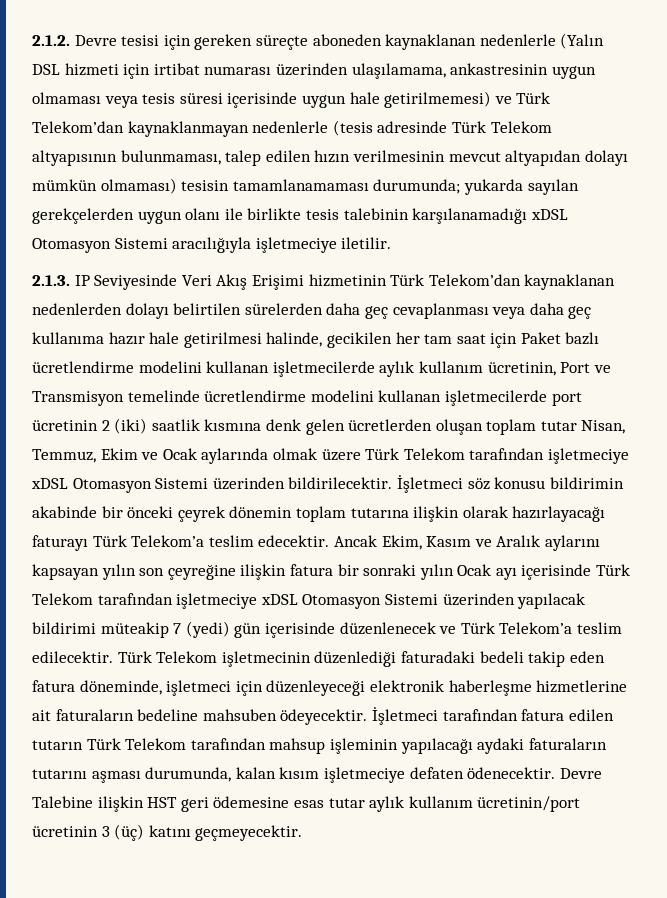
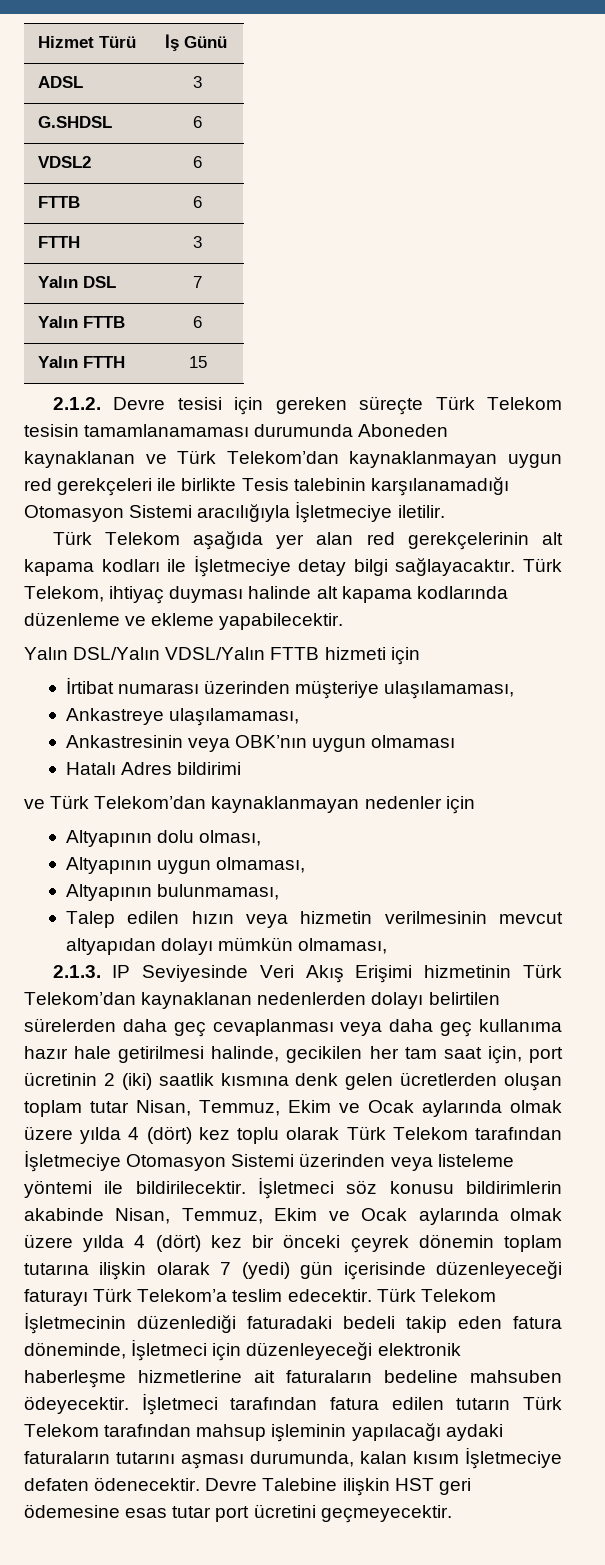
(32, 40) none -> [37,36,136,48] [164,34,227,51] [37,76,83,88] [193,76,202,88] [37,116,112,128] [193,116,202,128] [37,156,91,168] [193,156,202,168] [37,196,80,208] [193,196,202,208] [37,236,80,248] [193,236,202,248] [37,276,116,288] [193,276,202,288] [37,316,125,328] [193,316,202,328] [37,356,125,368] [188,356,207,368] Hizmet Türü | İş Günü // ADSL | 3 // G.SHDSL | 6 // VDSL2 | 6 // FTTB | 6 // FTTH | 3 // Yalın DSL | 7 // Yalın FTTB | 6 // Yalın FTTH | 15 //
[312,33,605,50] [32,63,596,79] [32,91,551,108] [32,120,552,137] [32,150,117,166] aboneden kaynaklanan nedenlerle (Yalın DSL hizmeti için irtibat numarası üzerinden ulaşılamama, ankastresinin uygun olmaması veya tesis süresi içerisinde uygun hale getirilmemesi) ve Türk Telekom’dan kaynaklanmayan nedenlerle (tesis adresinde Türk Telekom altyapısının -> [435,396,562,410] [24,424,449,437] [24,450,562,468] [24,477,509,496] [24,501,445,523] [52,531,563,550] [24,555,562,577] [24,586,508,604] [24,612,344,630] [24,647,420,665] [65,677,515,699] [65,708,300,726] [65,735,456,752] [65,762,242,775] [24,795,475,814] [65,830,262,847] [65,857,306,874] [65,884,152,901] Türk Telekom tesisin tamamlanamaması durumunda Aboneden kaynaklanan ve Türk Telekom’dan kaynaklanmayan uygun red gerekçeleri ile birlikte Tesis talebinin karşılanamadığı Otomasyon Sistemi aracılığıyla İşletmeciye iletilir. // Türk Telekom aşağıda yer alan red gerekçelerinin alt kapama kodları ile İşletmeciye detay bilgi sağlayacaktır. Türk Telekom, ihtiyaç duyması halinde alt kapama kodlarında düzenleme ve ekleme yapabilecektir. // Yalın DSL/Yalın VDSL/Yalın FTTB hizmeti için // İrtibat numarası üzerinden müşteriye ulaşılamaması, // Ankastreye ulaşılamaması, // Ankastresinin veya OBK’nın uygun olmaması // Hatalı Adres bildirimi // ve Türk Telekom’dan kaynaklanmayan nedenler için // Altyapının dolu olması, // Altyapının uygun olmaması, // Altyapının
[225,150,262,166] talep -> [65,911,115,928] // Talep
(351, 156) none -> [245,911,373,928] veya hizmetin
[100,178,579,195] [32,208,568,224] [32,237,392,253] olmaması) tesisin tamamlanamaması durumunda; yukarda sayılan gerekçelerden uygun olanı ile birlikte tesis talebinin karşılanamadığı xDSL Otomasyon Sistemi aracılığıyla işletmeciye iletilir. -> [298,938,388,954] olmaması,
[490,332,600,348] [32,361,611,377] [32,390,547,406] için Paket bazlı ücretlendirme modelini kullanan işletmecilerde aylık kullanım ücretinin, Port ve Transmisyon temelinde ücretlendirme modelini kullanan işletmecilerde -> [487,1046,522,1064] için,
[365,448,629,464] [31,475,624,493] [32,506,97,518] Türk Telekom tarafından işletmeciye xDSL Otomasyon Sistemi üzerinden bildirilecektir. İşletmeci söz konusu bildirimin akabinde -> [80,1126,562,1144] [24,1150,514,1172] [24,1177,562,1199] [24,1208,562,1225] [24,1234,242,1252] yılda 4 (dört) kez toplu olarak Türk Telekom tarafından İşletmeciye Otomasyon Sistemi üzerinden veya listeleme yöntemi ile bildirilecektir. İşletmeci söz konusu bildirimlerin akabinde Nisan, Temmuz, Ekim ve Ocak aylarında olmak üzere yılda 4 (dört) kez
[512,506,606,522] hazırlayacağı -> [220,1261,562,1280] 7 (yedi) gün içerisinde düzenleyeceği
[333,535,600,551] [32,564,631,580] [32,593,586,609] [32,621,622,638] [32,651,311,667] Ancak Ekim, Kasım ve Aralık aylarını kapsayan yılın son çeyreğine ilişkin fatura bir sonraki yılın Ocak ayı içerisinde Türk Telekom tarafından işletmeciye xDSL Otomasyon Sistemi üzerinden yapılacak bildirimi müteakip 7 (yedi) gün içerisinde düzenlenecek ve Türk Telekom’a teslim edilecektir. Türk Telekom işletmecinin -> [376,1288,496,1302] [24,1312,126,1334] Türk Telekom İşletmecinin
[166,680,232,696] işletmeci -> [131,1339,208,1361] İşletmeci
[323,767,405,783] işletmeciye -> [465,1447,562,1469] İşletmeciye
[369,796,581,812] [32,824,191,841] aylık kullanım ücretinin/port ücretinin 3 (üç) katını -> [215,1504,316,1522] port ücretini

